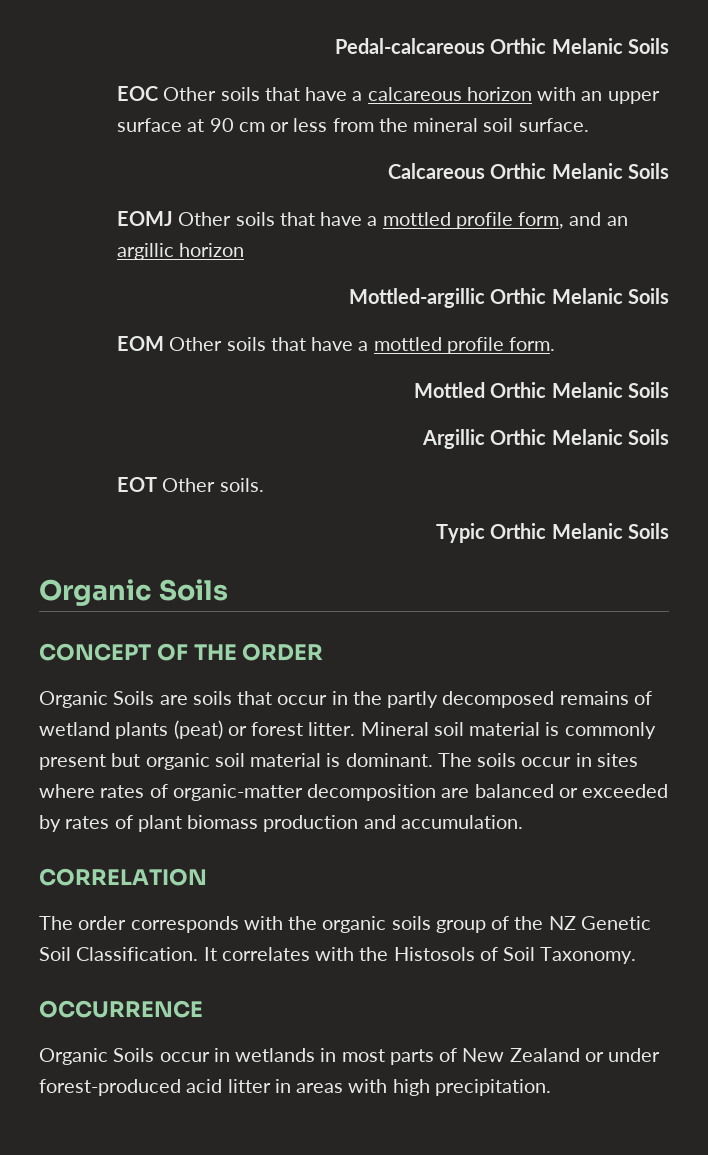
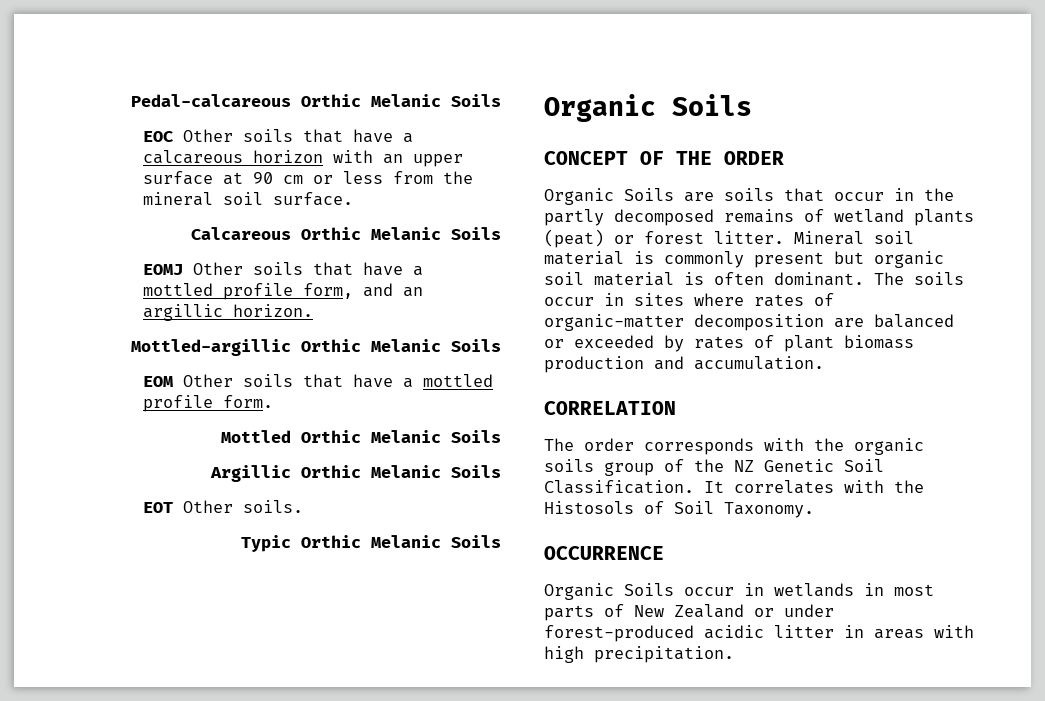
[179,243,245,257] horizon -> [232,304,313,317] horizon.
(341, 760) none -> [714,272,764,285] often
[186,1079,223,1093] acid -> [704,625,764,639] acidic

